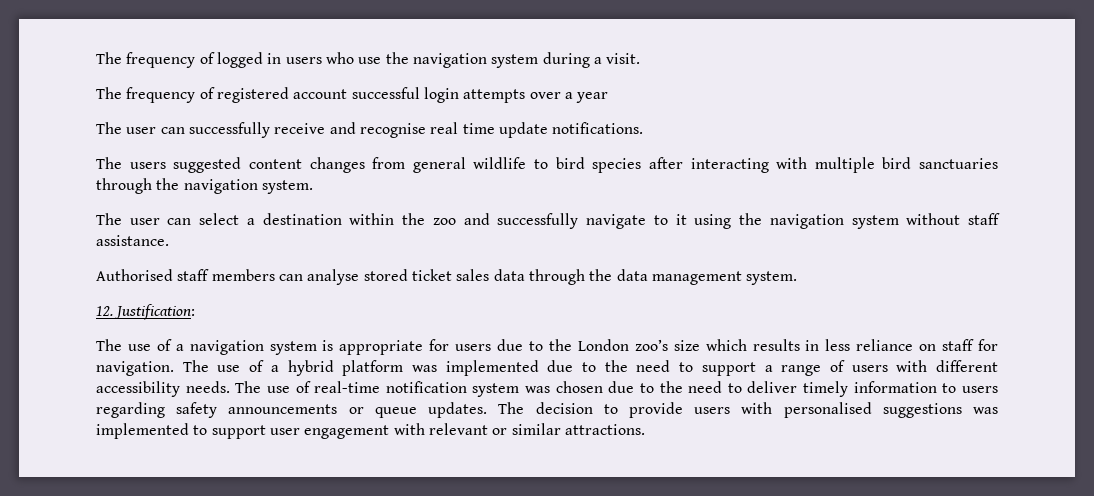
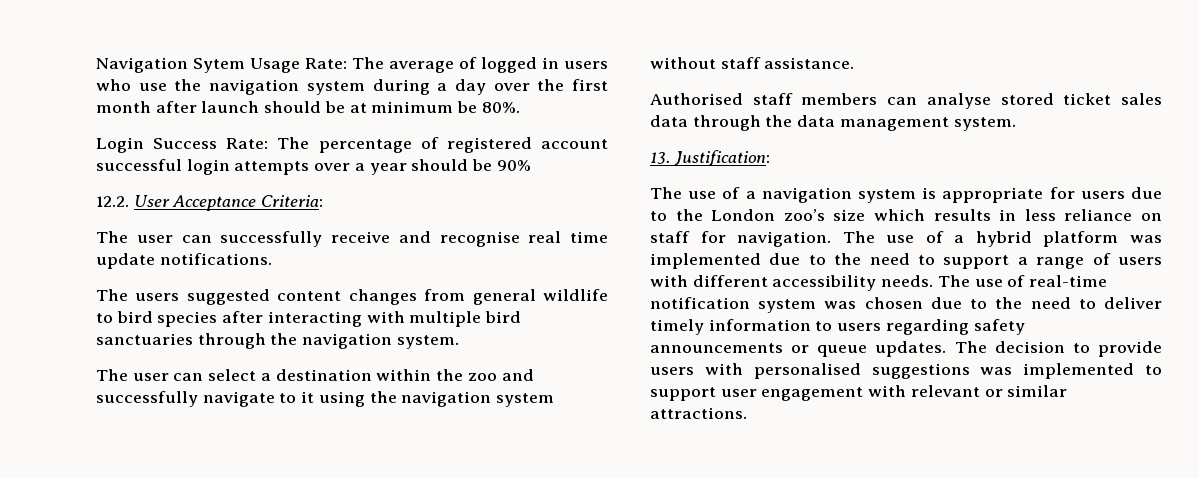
[96,52,196,68] The frequency -> [96,57,454,73] Navigation Sytem Usage Rate: The average
[606,53,641,64] [96,87,196,103] visit. // The frequency -> [454,79,608,95] [96,101,520,113] [96,137,412,153] day over the first month after launch should be at minimum be 80%. // Login Success Rate: The percentage
(609, 97) none -> [411,159,531,171] [96,195,324,211] should be 90% // 12.2. User Acceptance Criteria:
[96,306,113,316] 12. -> [650,152,670,164] 13.

